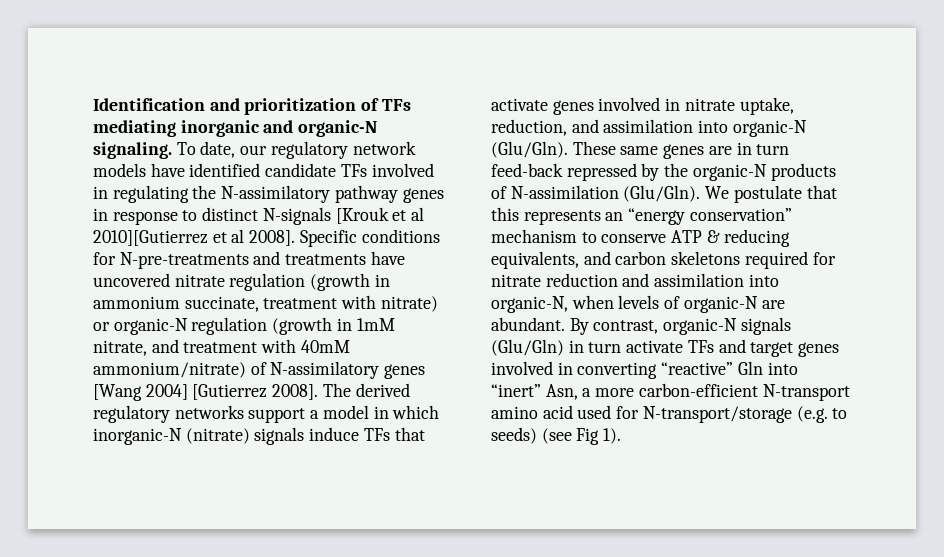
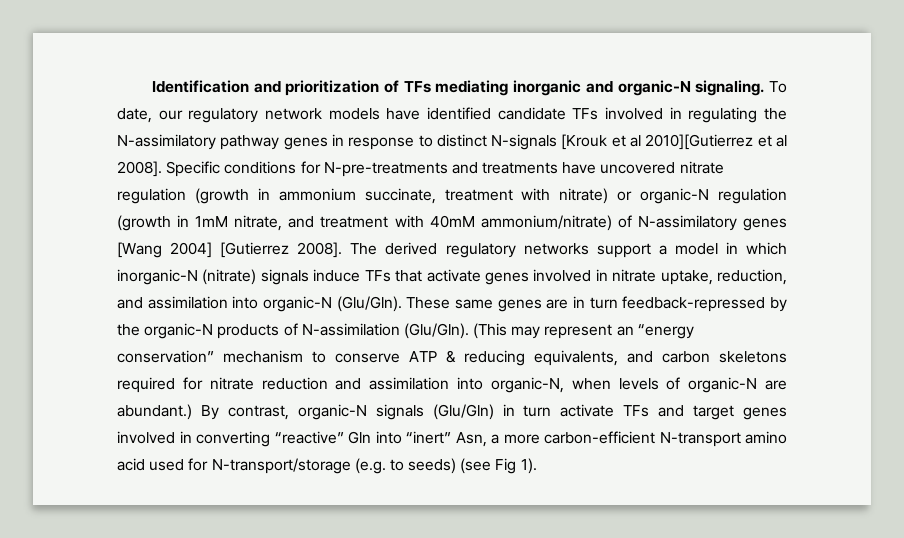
[491,163,637,181] feed-back repressed -> [622,296,766,312] feedback-repressed
[705,185,837,203] [491,207,601,225] We postulate that this represents -> [473,323,613,339] (This may represent
[491,317,565,331] abundant. -> [117,404,192,420] abundant.)

